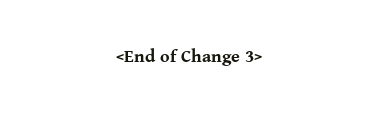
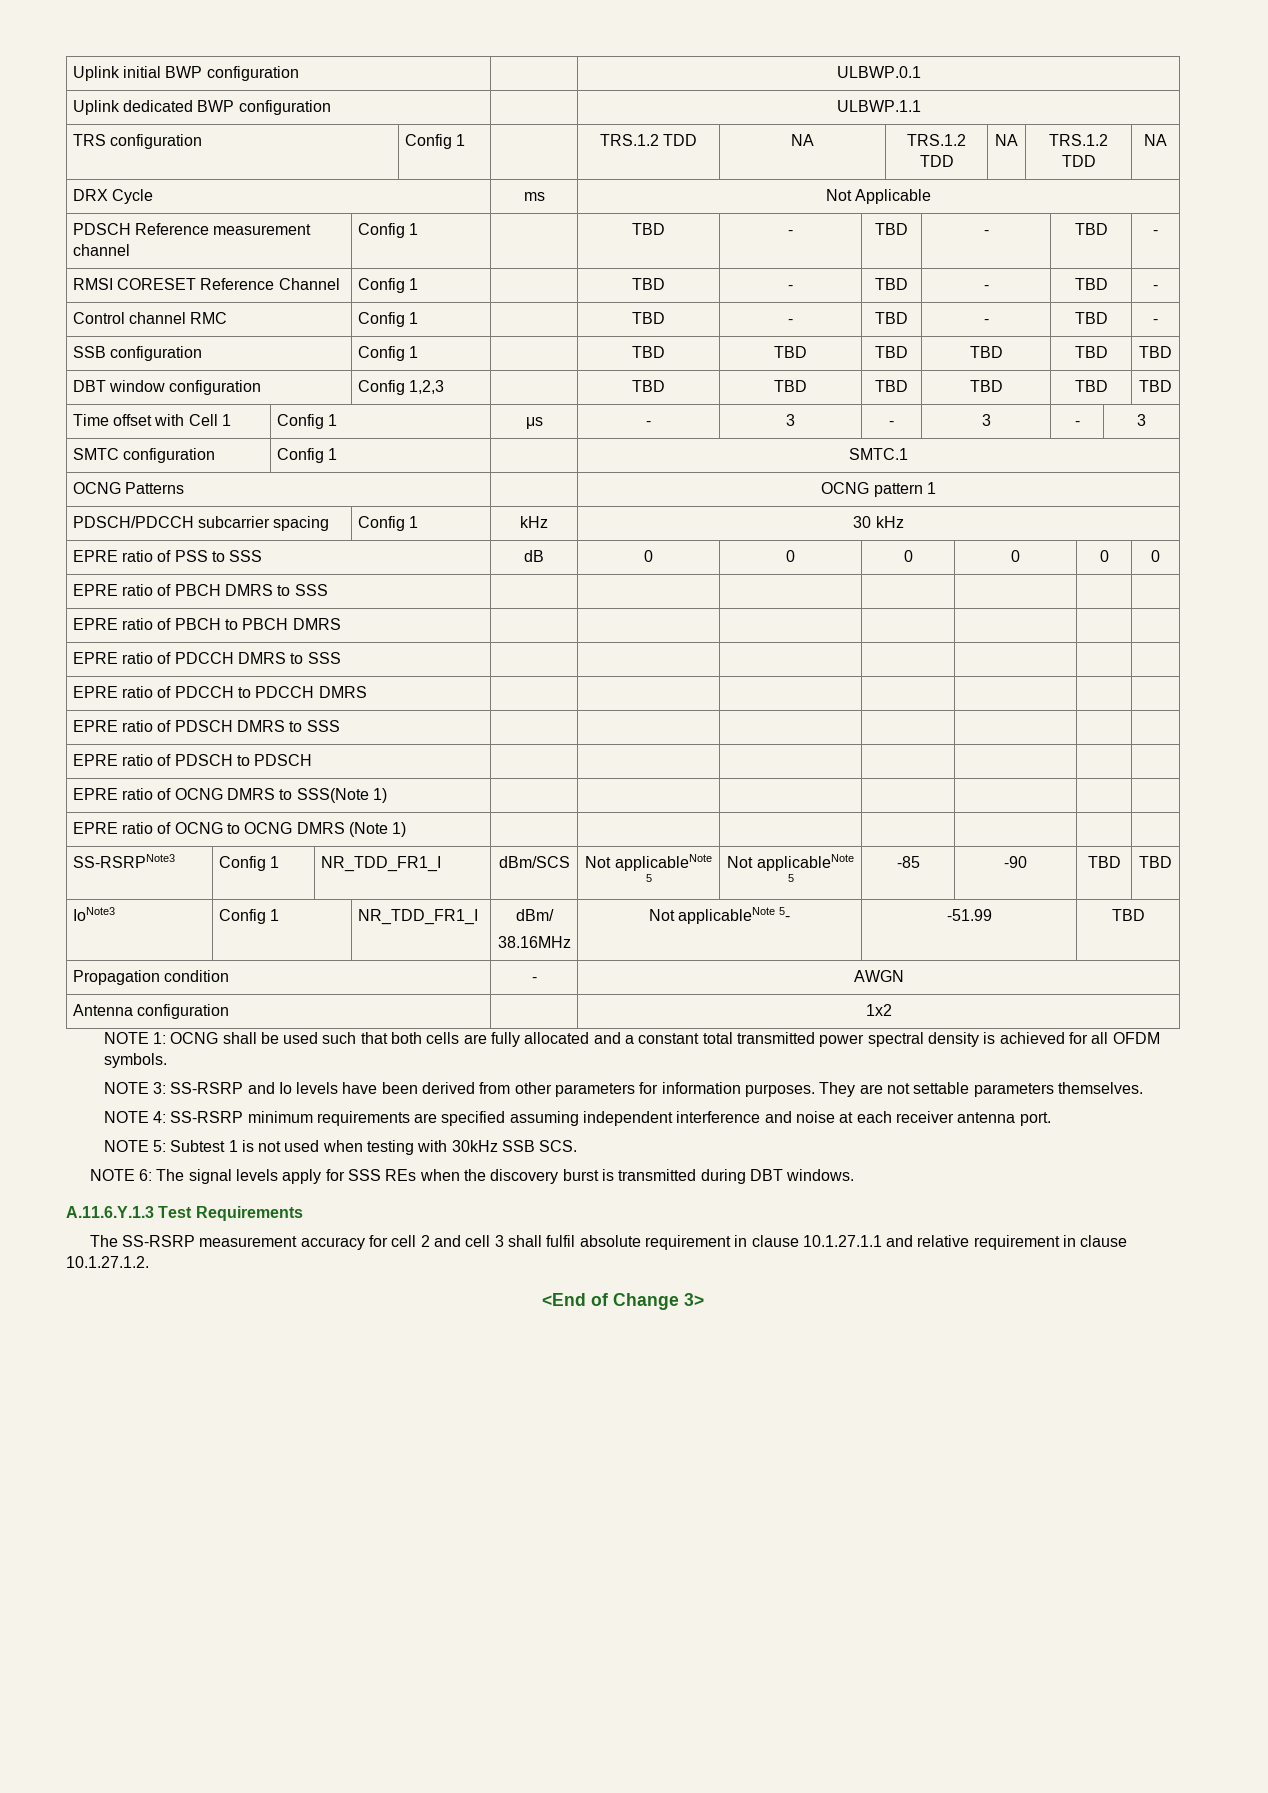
(116, 55) none -> [72,66,299,81] [836,66,921,78] [72,100,331,115] [836,100,921,112] [72,134,202,149] [404,134,465,149] [599,134,698,146] [791,134,814,146] [907,134,966,146] [919,155,954,167] [995,134,1018,146] [1049,134,1108,146] [1061,155,1096,167] [1144,134,1167,146] [72,189,153,204] [523,192,545,201] [825,189,932,204] [72,223,312,235] [72,244,130,256] [357,223,418,238] [632,223,665,235] [788,230,793,235] [875,223,908,235] [983,230,989,235] [1074,223,1108,235] [1153,230,1158,235] [72,278,340,290] [357,278,418,293] [632,278,665,290] [788,285,793,290] [875,278,908,290] [983,285,989,290] [1074,278,1108,290] [1153,285,1158,290] [72,312,228,324] [357,312,418,327] [632,312,665,324] [788,319,793,324] [875,312,908,324] [983,319,989,324] [1074,312,1108,324] [1153,319,1158,324] [72,346,202,361] [357,346,418,361] [632,346,665,358] [774,346,807,358] [875,346,908,358] [969,346,1003,358] [1074,346,1108,358] [1139,346,1172,358] [72,380,262,395] [357,380,444,395] [632,380,665,392] [774,380,807,392] [875,380,908,392] [969,380,1003,392] [1074,380,1108,392] [1139,380,1172,392] [72,414,231,426] [276,414,337,429] [525,417,543,429] [646,421,651,426] [786,414,795,426] [889,421,894,426] [981,414,991,426] [1074,421,1080,426] [1137,414,1146,426] [72,448,215,463] [276,448,337,463] [849,448,908,460] [72,482,184,494] [821,482,936,497] [72,516,330,531] [357,516,418,531] [520,516,548,528] [853,516,904,528] [72,550,263,562] [524,550,544,562] [644,550,653,562] [786,550,795,562] [903,550,913,562] [1011,550,1020,562] [1099,550,1109,562] [1151,550,1160,562] [72,584,328,596] [72,618,341,630] [72,652,341,664] [72,686,367,698] [72,720,340,732] [72,754,313,766] [72,788,387,803] [72,822,407,837] [72,854,175,868] [218,856,279,871] [320,856,441,872] [498,856,570,868] [585,854,712,871] [645,874,652,882] [727,854,854,871] [787,874,794,882] [896,856,920,868] [1004,856,1027,868] [1087,856,1121,868] [1139,856,1172,868] [72,907,115,921] [218,909,279,924] [357,909,478,925] [515,909,554,921] [497,936,571,948] [648,907,791,924] [946,909,992,921] [1111,909,1145,921] [72,970,229,985] [531,977,537,982] [853,970,904,982] [72,1004,229,1019] [865,1004,892,1016] [103,1032,1160,1047] [103,1053,167,1068] [103,1082,1143,1097] [103,1111,1051,1126] [103,1140,578,1155] [89,1169,855,1184] [66,1206,303,1221] [89,1235,1128,1250] [66,1256,149,1268] Uplink initial BWP configuration | | ULBWP.0.1 // Uplink dedicated BWP configuration | | ULBWP.1.1 // TRS configuration | Config 1 | | TRS.1.2 TDD | NA | TRS.1.2 TDD | NA | TRS.1.2 TDD | NA // DRX Cycle | ms | Not Applicable // PDSCH Reference measurement channel | Config 1 | | TBD | - | TBD | - | TBD | - // RMSI CORESET Reference Channel | Config 1 | | TBD | - | TBD | - | TBD | - // Control channel RMC | Config 1 | | TBD | - | TBD | - | TBD | - // SSB configuration | Config 1 | | TBD | TBD | TBD | TBD | TBD | TBD // DBT window configuration | Config 1,2,3 | | TBD | TBD | TBD | TBD | TBD | TBD // Time offset with Cell 1 | Config 1 | μs | - | 3 | - | 3 | - | 3 // SMTC configuration | Config 1 | | SMTC.1 // OCNG Patterns | | OCNG pattern 1 // PDSCH/PDCCH subcarrier spacing | Config 1 | kHz | 30 kHz // EPRE ratio of PSS to SSS | dB | 0 | 0 | 0 | 0 | 0 | 0 // EPRE ratio of PBCH DMRS to SSS | | | | | | | // EPRE ratio of PBCH to PBCH DMRS | | | | | | | // EPRE ratio of PDCCH DMRS to SSS | | | | | | | // EPRE ratio of PDCCH to PDCCH DMRS | | | | | | | // EPRE ratio of PDSCH DMRS to SSS | | | | | | | // EPRE ratio of PDSCH to PDSCH | | | | | | | // EPRE ratio of OCNG DMRS to SSS(Note 1) | | | | | | | // EPRE ratio of OCNG to OCNG DMRS (Note 1) | | | | | | | // SS-RSRPNote3 | Config 1 | NR_TDD_FR1_I | dBm/SCS | Not applicableNote 5 | Not applicableNote 5 | -85 | -90 | TBD | TBD // IoNote3 | Config 1 | NR_TDD_FR1_I | dBm/ // 38.16MHz | Not applicableNote 5- | -51.99 | TBD // Propagation condition | - | AWGN // Antenna configuration | | 1x2 // NOTE 1: OCNG shall be used such that both cells are fully allocated and a constant total transmitted power spectral density is achieved for all OFDM symbols. // NOTE 3: SS-RSRP and Io levels have been derived from other parameters for information purposes. They are not settable parameters themselves. // NOTE 4: SS-RSRP minimum requirements are specified assuming independent interference and noise at each receiver antenna port. // NOTE 5: Subtest 1 is not used when testing with 30kHz SSB SCS. // NOTE 6: The signal levels apply for SSS REs when the discovery burst is transmitted during DBT windows. // A.11.6.Y.1.3 Test Requirements // The SS-RSRP measurement accuracy for cell 2 and cell 3 shall fulfil absolute requirement in clause 10.1.27.1.1 and relative requirement in clause 10.1.27.1.2. //

